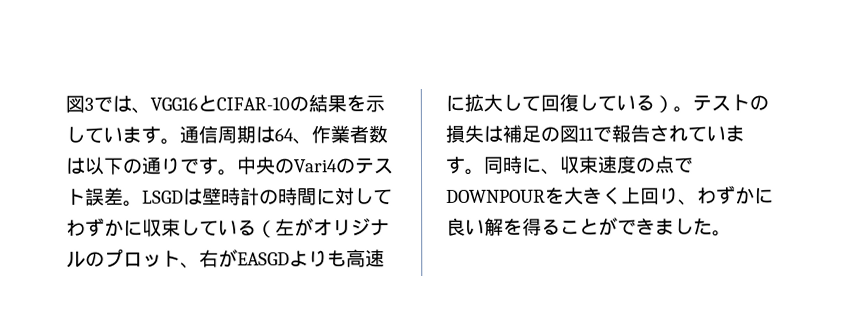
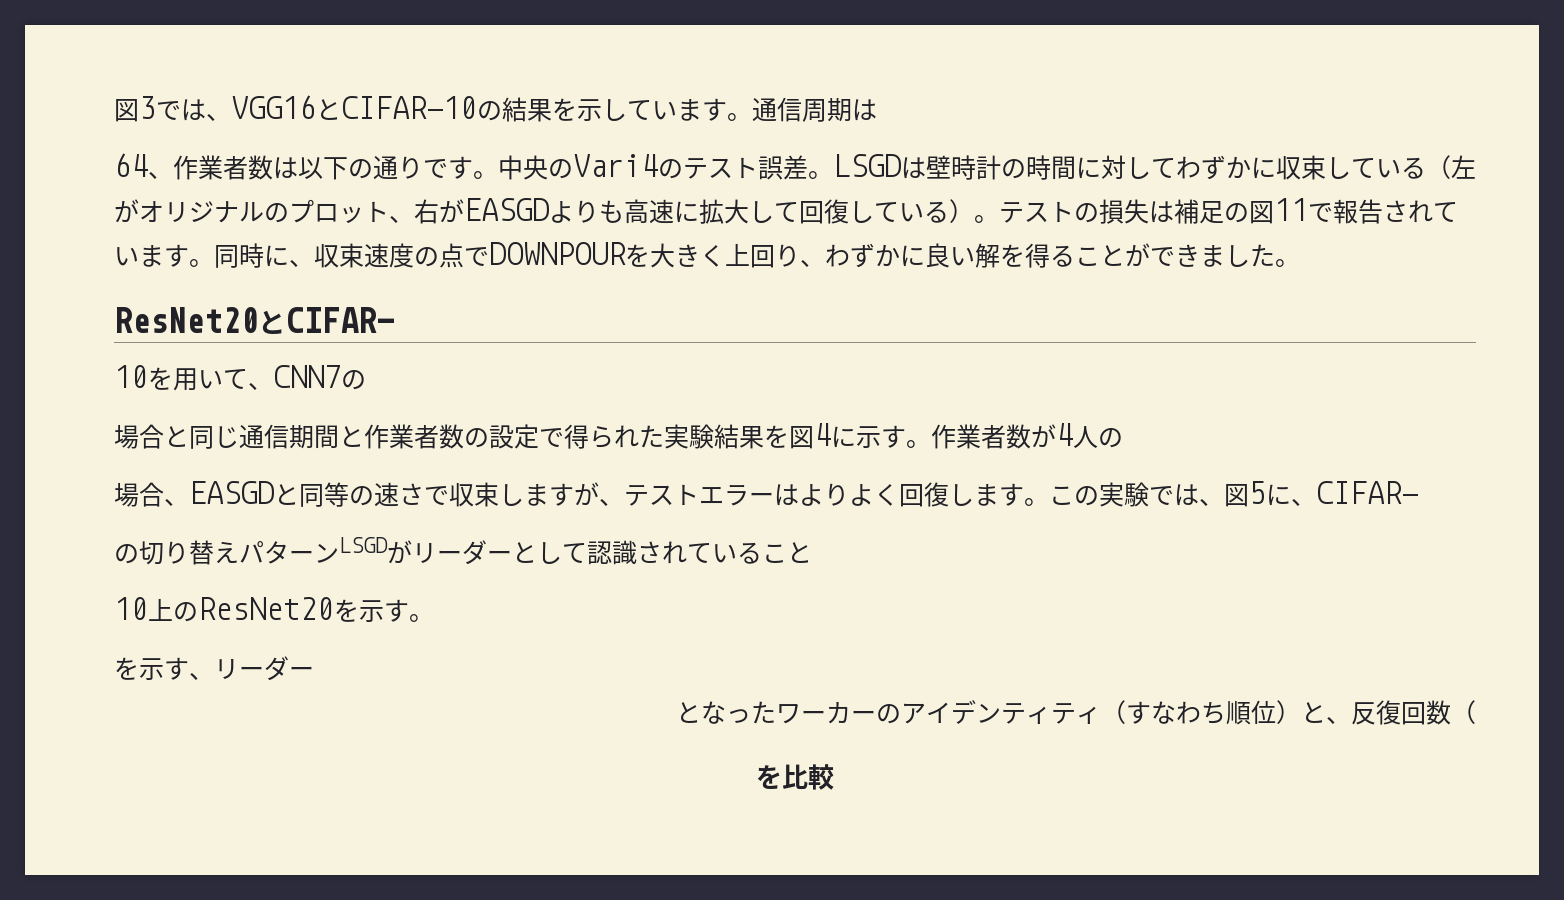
(275, 134) none -> (877, 110) //
(732, 233) none -> [114,307,394,334] [114,365,366,391] [114,423,1123,449] [114,481,1418,507] [114,537,812,565] [114,597,434,622] [114,656,314,681] [676,700,1476,725] [756,764,834,790] // ResNet20とCIFAR- // 10を用いて、CNN7の // 場合と同じ通信期間と作業者数の設定で得られた実験結果を図4に示す。作業者数が4人の // 場合、EASGDと同等の速さで収束しますが、テストエラーはよりよく回復します。この実験では、図5に、CIFAR- // の切り替えパターンLSGDがリーダーとして認識されていること // 10上のResNet20を示す。 // を示す、リーダー // となったワーカーのアイデンティティ（すなわち順位）と、反復回数（ // を比較

